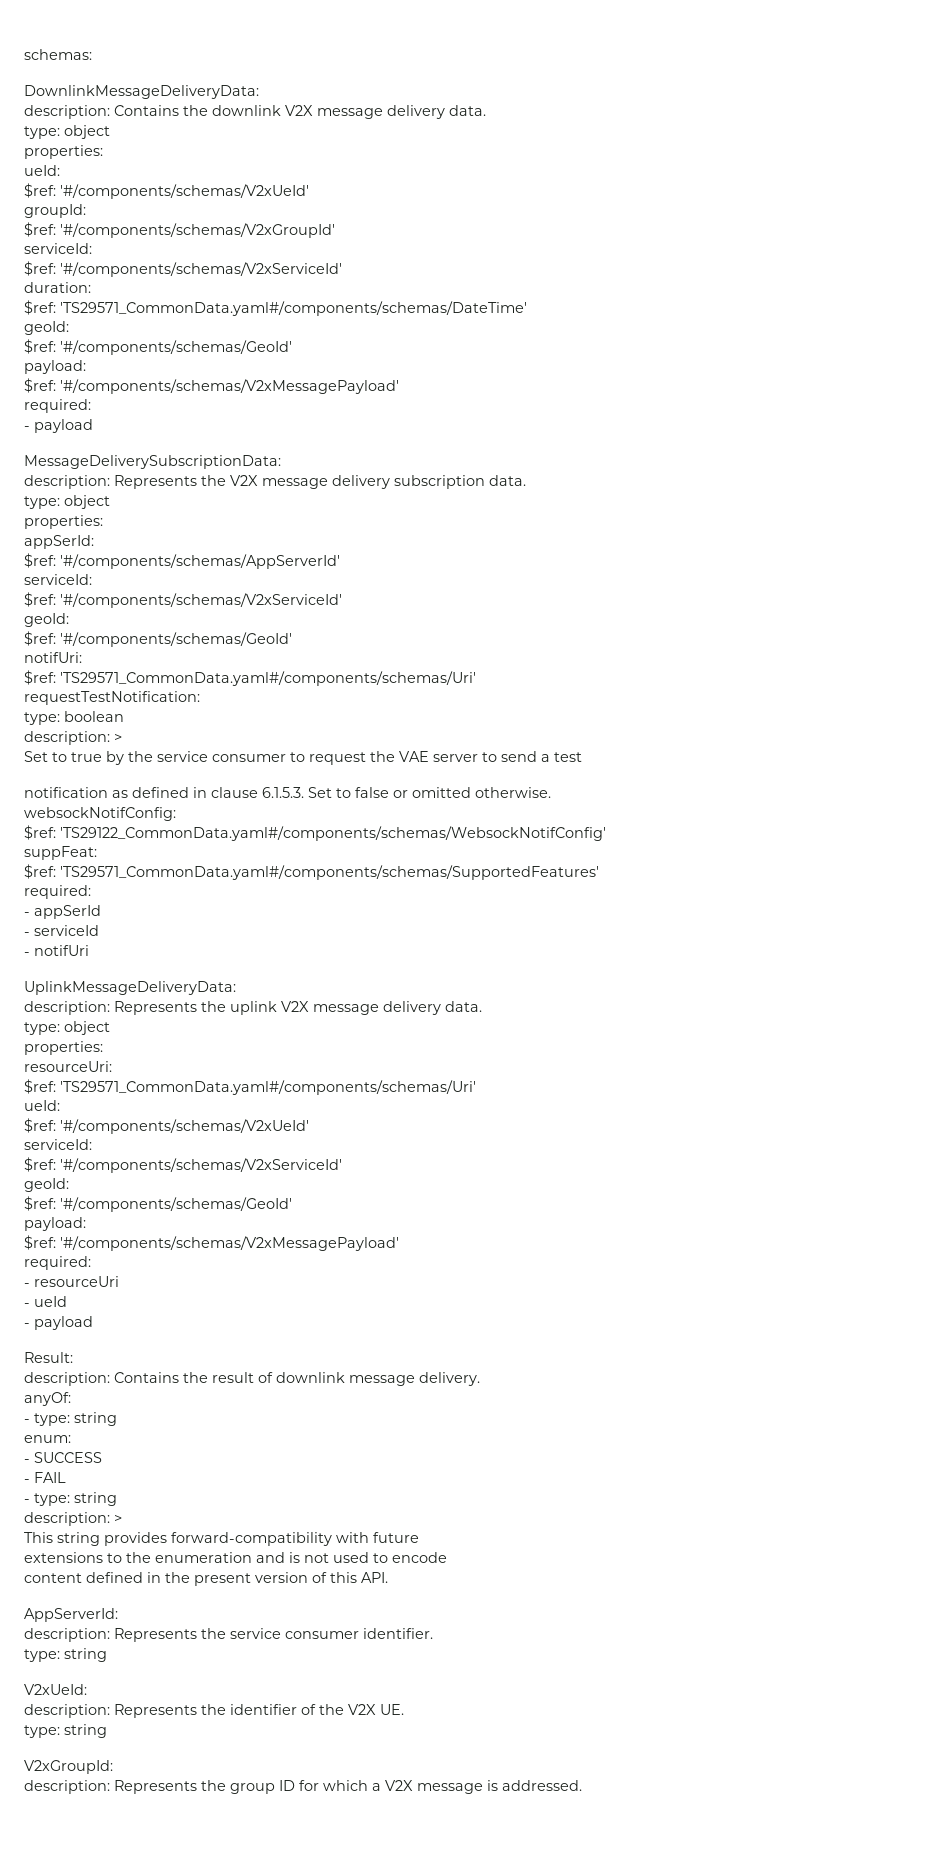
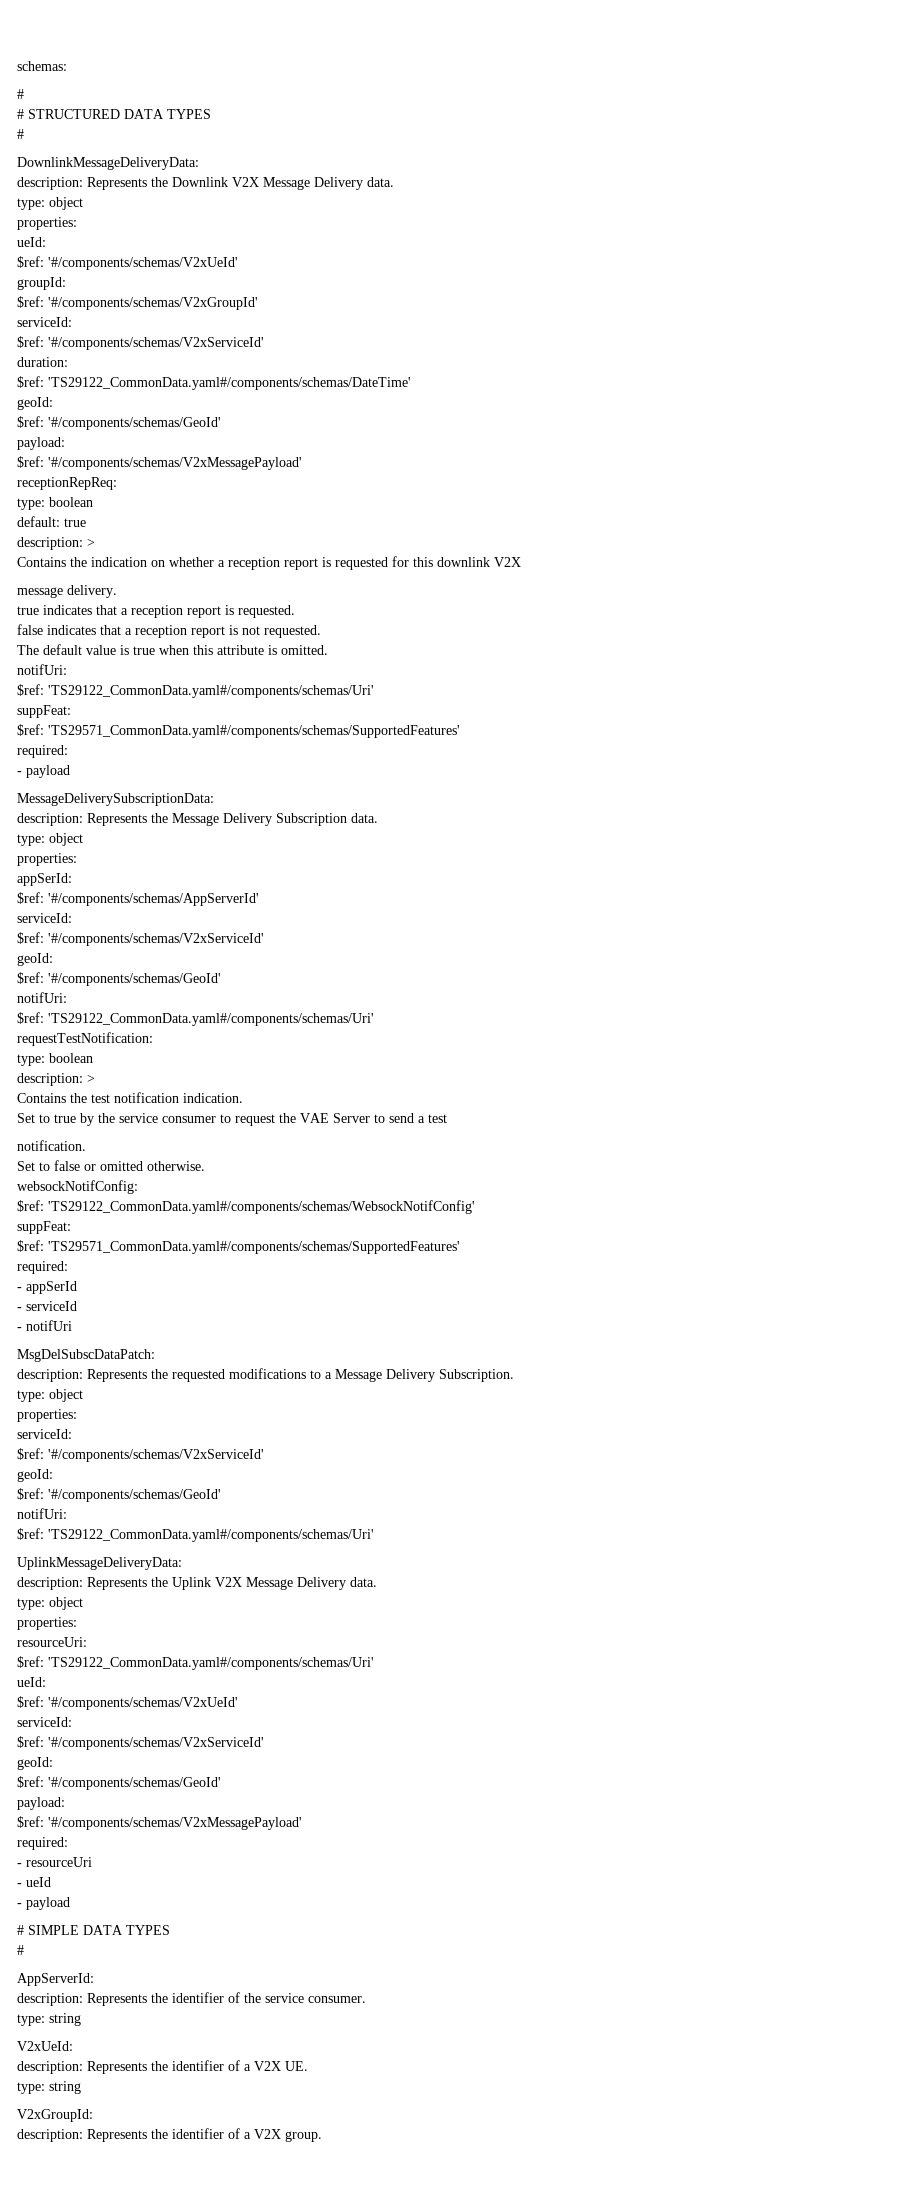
[24,85,259,99] [24,105,445,119] DownlinkMessageDeliveryData: // description: Contains the downlink V2X message delivery -> [17,89,24,99] [17,109,211,119] [17,129,24,139] [17,157,199,170] [17,177,363,190] # // # STRUCTURED DATA TYPES // # // DownlinkMessageDeliveryData: // description: Represents the Downlink V2X Message Delivery
[60,301,527,316] [24,321,69,335] [24,339,292,355] [24,360,86,374] [24,378,399,394] 'TS29571_CommonData.yaml#/components/schemas/DateTime' // geoId: // $ref: '#/components/schemas/GeoId' // payload: // $ref: '#/components/schemas/V2xMessagePayload' -> [48,377,411,390] [17,397,53,410] [17,416,221,430] [17,437,65,450] [17,456,302,470] [17,477,117,490] [17,497,93,510] [17,516,86,527] [17,537,95,550] [17,556,521,570] [17,585,117,598] [17,605,295,618] [17,624,321,638] [17,644,328,655] [17,664,67,675] [17,684,374,698] [17,705,71,718] [17,724,460,738] 'TS29122_CommonData.yaml#/components/schemas/DateTime' // geoId: // $ref: '#/components/schemas/GeoId' // payload: // $ref: '#/components/schemas/V2xMessagePayload' // receptionRepReq: // type: boolean // default: true // description: > // Contains the indication on whether a reception report is requested for this downlink V2X // message delivery. // true indicates that a reception report is requested. // false indicates that a reception report is not requested. // The default value is true when this attribute is omitted. // notifUri: // $ref: 'TS29122_CommonData.yaml#/components/schemas/Uri' // suppFeat: // $ref: 'TS29571_CommonData.yaml#/components/schemas/SupportedFeatures'
[230,475,485,489] V2X message delivery subscription -> [172,813,347,826] Message Delivery Subscription
[60,671,476,686] 'TS29571_CommonData.yaml#/components/schemas/Uri' -> [48,1013,374,1026] 'TS29122_CommonData.yaml#/components/schemas/Uri'
(122, 737) none -> [17,1092,243,1103] // Contains the test notification indication.
[433,754,478,762] server -> [333,1113,370,1123] Server
[24,787,304,798] notification as defined in clause 6.1.5.3. -> [17,1140,86,1151] notification. //
(89, 950) none -> [17,1349,155,1362] [17,1368,514,1382] [17,1389,83,1402] [17,1409,77,1422] [17,1429,72,1439] [17,1448,264,1462] [17,1469,53,1482] [17,1488,221,1502] [17,1508,67,1519] [17,1528,374,1542] // MsgDelSubscDataPatch: // description: Represents the requested modifications to a Message Delivery Subscription. // type: object // properties: // serviceId: // $ref: '#/components/schemas/V2xServiceId' // geoId: // $ref: '#/components/schemas/GeoId' // notifUri: // $ref: 'TS29122_CommonData.yaml#/components/schemas/Uri'
[230,1001,441,1015] uplink V2X message delivery -> [172,1577,346,1590] Uplink V2X Message Delivery
[60,1080,476,1095] 'TS29571_CommonData.yaml#/components/schemas/Uri' -> [48,1657,374,1670] 'TS29122_CommonData.yaml#/components/schemas/Uri'
[24,1352,73,1363] [24,1372,480,1386] [24,1392,71,1406] [24,1412,117,1426] [24,1435,71,1443] [24,1452,102,1463] [24,1472,66,1483] [24,1492,117,1506] [24,1512,122,1526] [24,1532,419,1546] [24,1552,447,1563] [24,1572,388,1586] Result: // description: Contains the result of downlink message delivery. // anyOf: // - type: string // enum: // - SUCCESS // - FAIL // - type: string // description: > // This string provides forward-compatibility with future // extensions to the enumeration and is not used to encode // content defined in the present version of this API. -> [17,1925,170,1935] [17,1945,24,1955] # SIMPLE DATA TYPES // #
[230,1628,433,1639] service consumer identifier. -> [172,1992,366,2003] identifier of the service consumer.
[319,1704,344,1715] the -> [244,2064,251,2071] a
[230,1780,582,1794] group ID for which a V2X message is addressed. -> [172,2128,322,2142] identifier of a V2X group.

